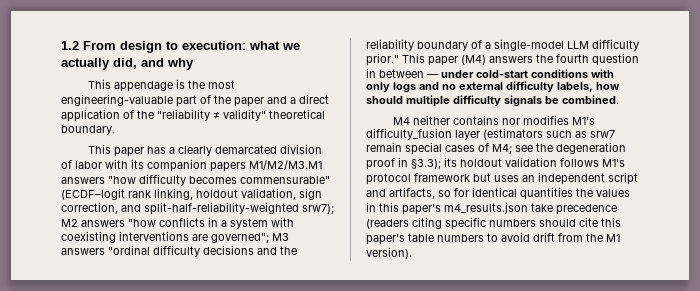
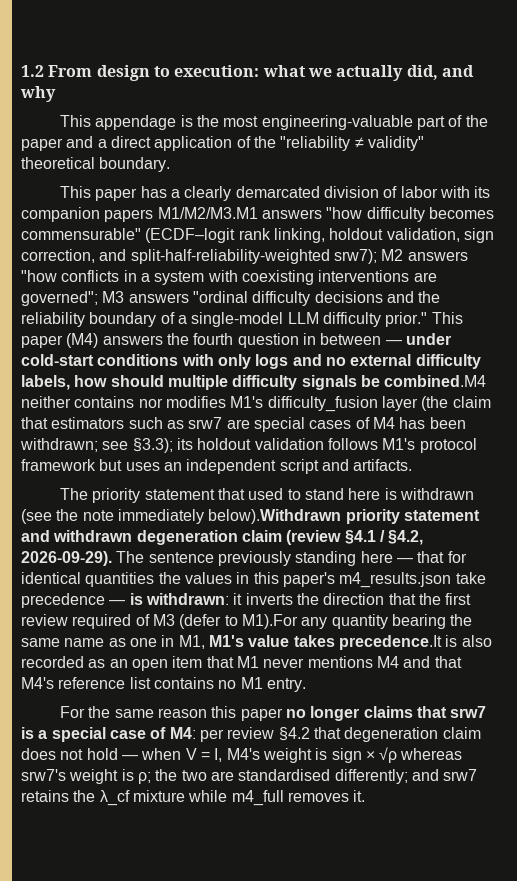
[562,95,619,104] [392,117,410,125] combined. // M4 -> [384,375,487,387] combined.M4
[483,128,543,140] (estimators -> [421,396,491,411] [21,417,125,429] (the claim that estimators
[366,142,402,152] remain -> [226,419,250,429] are
[492,142,626,154] [366,157,408,170] M4; see the degeneration proof in -> [372,417,466,429] [20,438,129,452] M4 has been withdrawn; see
[389,187,451,199] artifacts, so -> [353,459,413,471] [60,488,474,503] [21,509,480,524] [21,530,424,545] [21,551,445,566] artifacts. // The priority statement that used to stand here is withdrawn (see the note immediately below).Withdrawn priority statement and withdrawn degeneration claim (review §4.1 / §4.2, 2026-09-29). The sentence previously standing here — that
[366,217,621,230] [366,232,620,245] [366,247,412,259] (readers citing specific numbers should cite this paper's table numbers to avoid drift from the M1 version). -> [109,593,472,605] [21,614,473,629] [21,635,492,650] [21,656,462,671] [21,677,306,692] [60,706,487,721] [21,727,481,742] [21,747,463,763] [21,769,478,784] [21,790,366,806] — is withdrawn: it inverts the direction that the first review required of M3 (defer to M1).For any quantity bearing the same name as one in M1, M1's value takes precedence.It is also recorded as an open item that M1 never mentions M4 and that M4's reference list contains no M1 entry. // For the same reason this paper no longer claims that srw7 is a special case of M4: per review §4.2 that degeneration claim does not hold — when V = I, M4's weight is sign × √ρ whereas srw7's weight is ρ; the two are standardised differently; and srw7 retains the λ_cf mixture while m4_full removes it.

